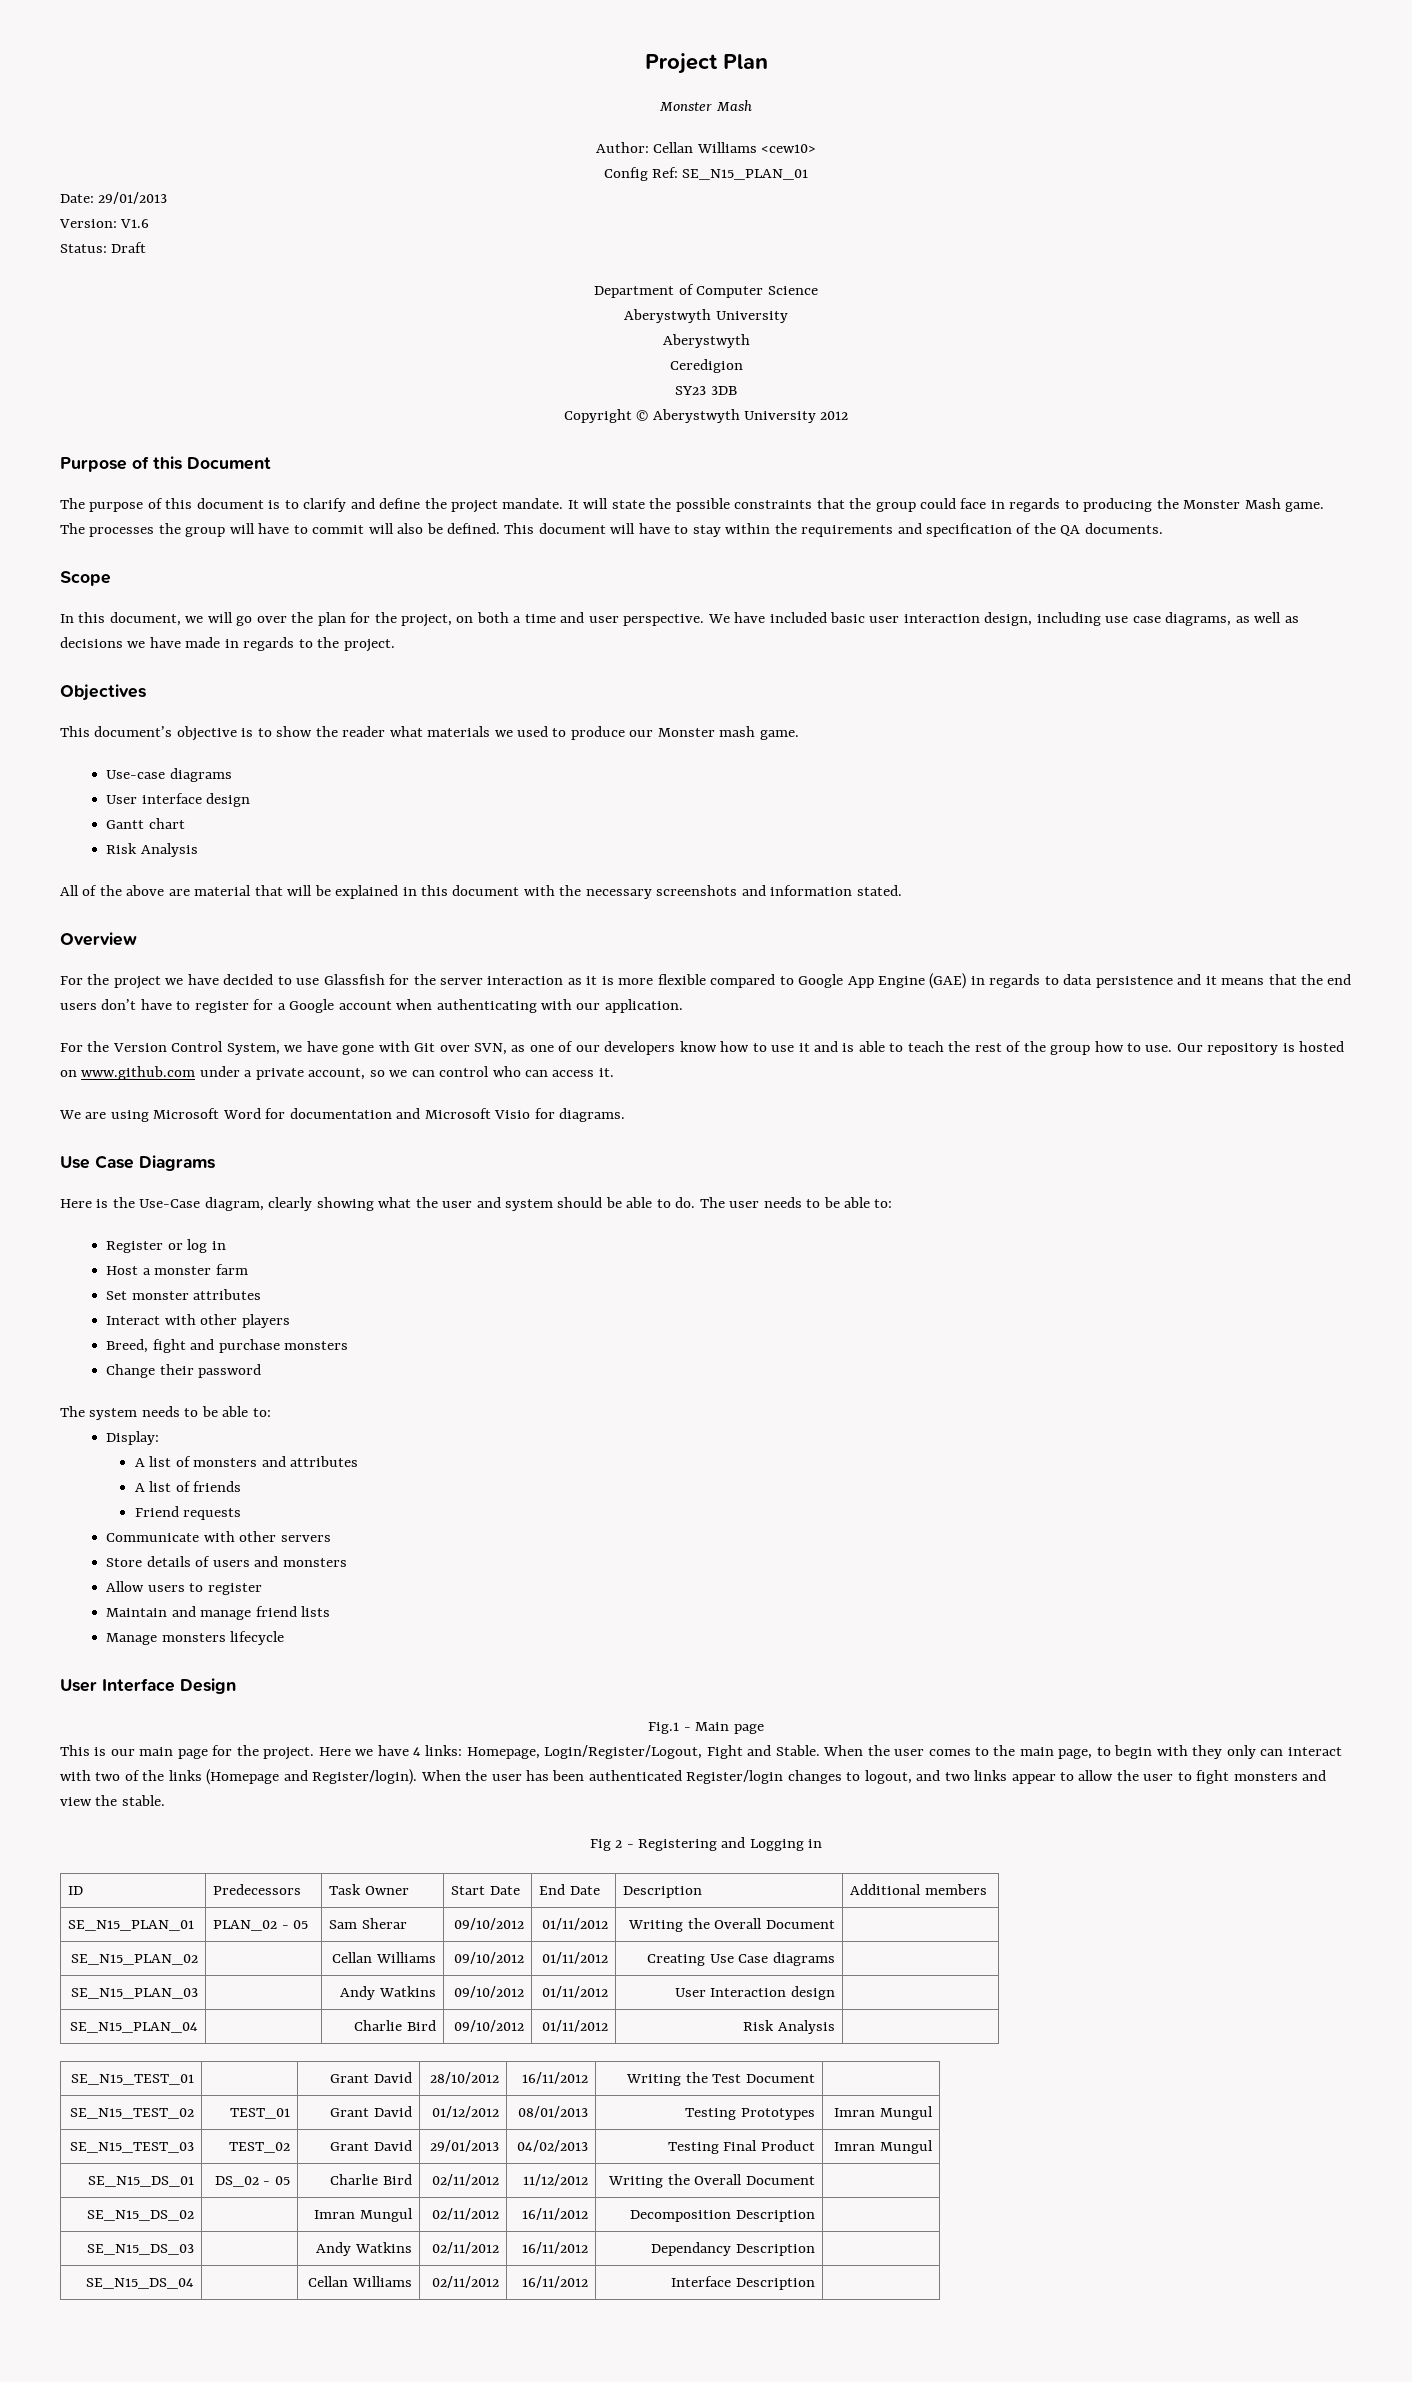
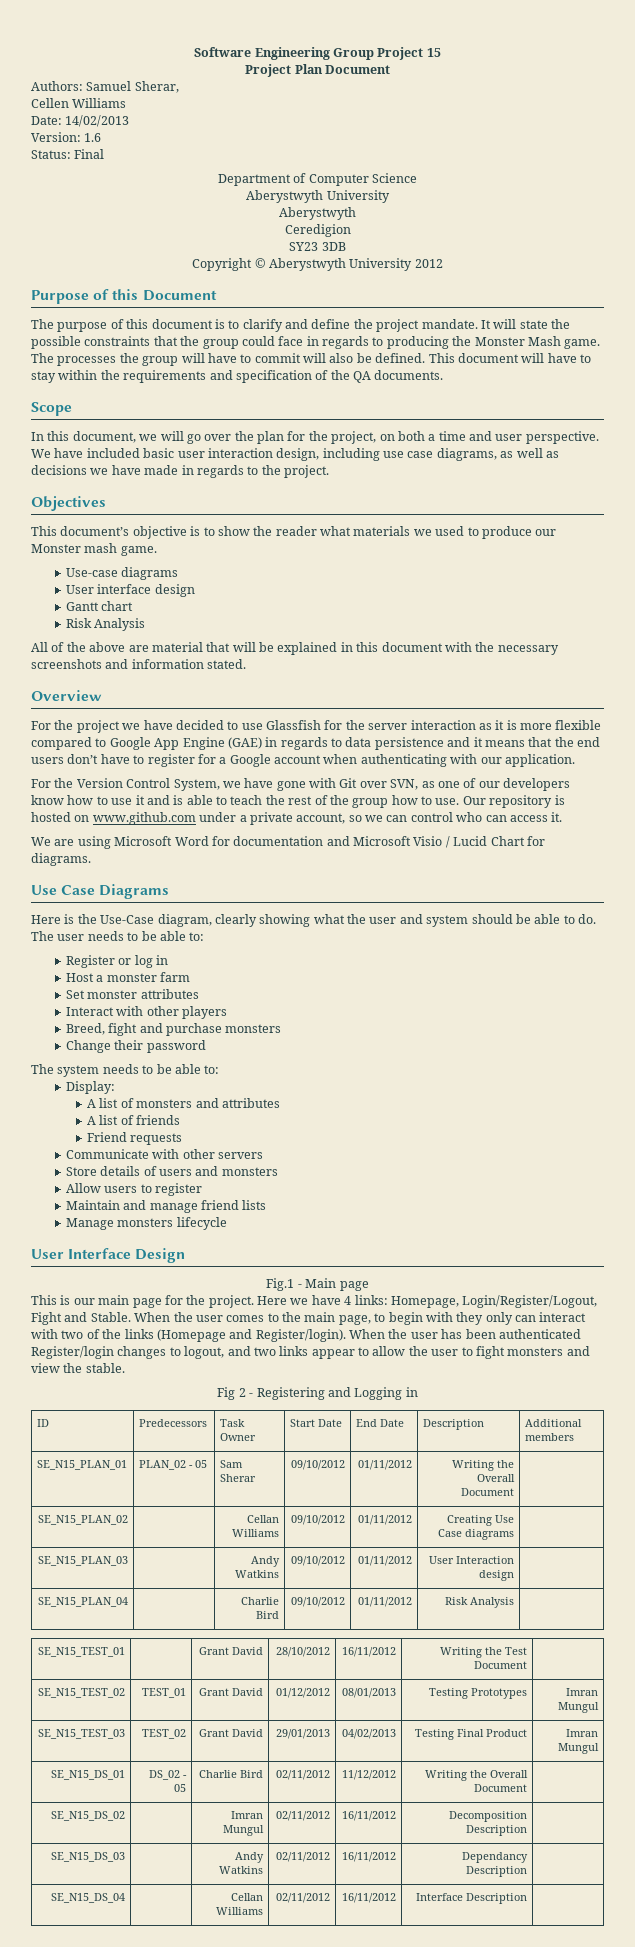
[644,53,768,74] [659,100,752,111] [595,142,817,153] [603,167,809,181] Project Plan // Monster Mash // Author: Cellan Williams <cew10> // Config Ref: SE_N15_PLAN_01 -> [194,47,441,60] [245,64,390,77] [31,81,179,93] [31,98,127,108] Software Engineering Group Project 15 // Project Plan Document // Authors: Samuel Sherar, // Cellen Williams
[98,192,168,204] 29/01/2013 -> [65,115,130,127] 14/02/2013
[120,219,150,228] V1.6 -> [84,133,102,142] 1.6
[111,242,147,253] Draft -> [74,149,105,159] Final
(531, 1114) none -> [445,836,525,848] / Lucid Chart

